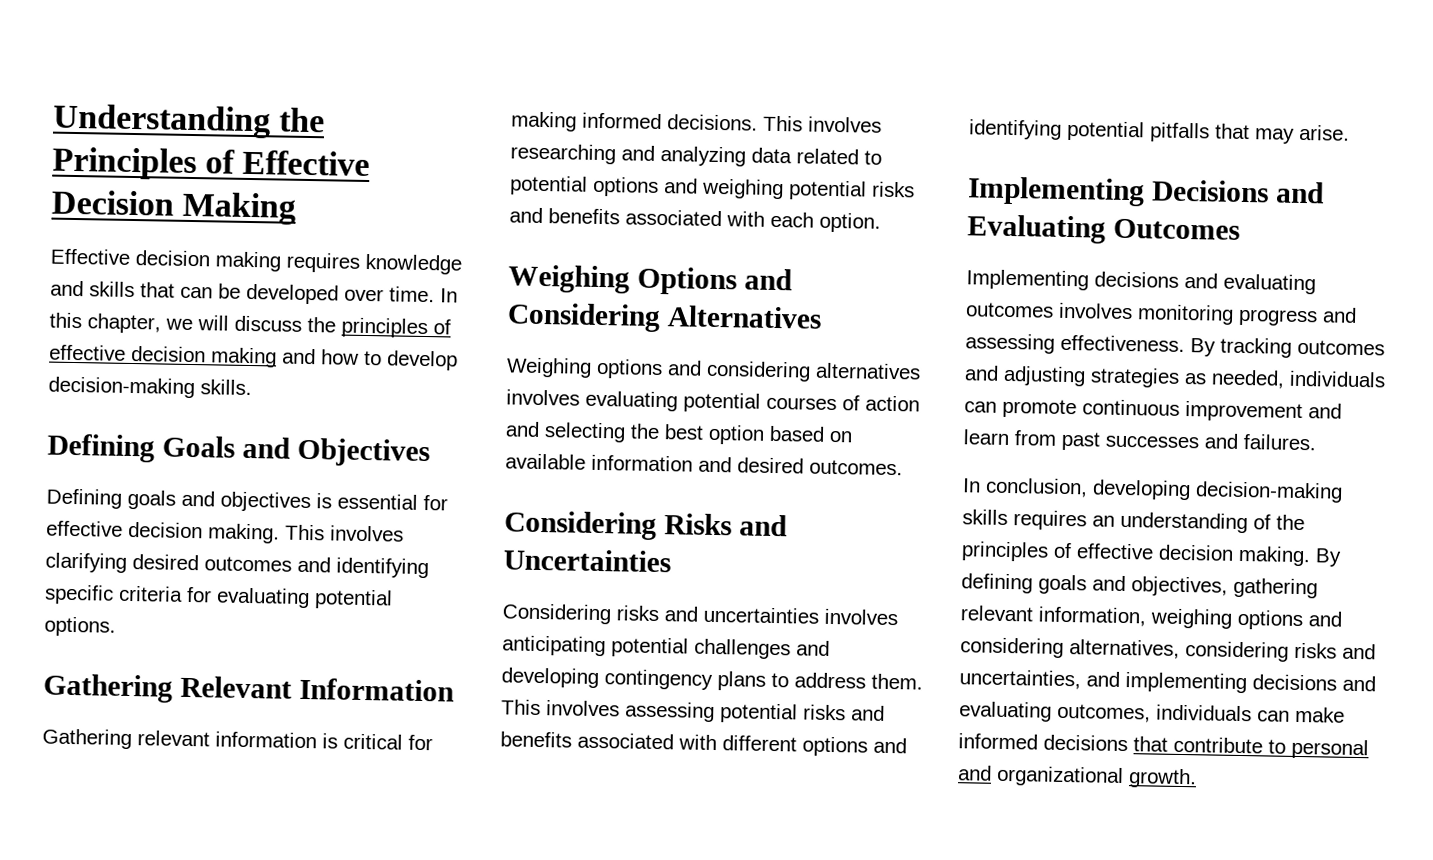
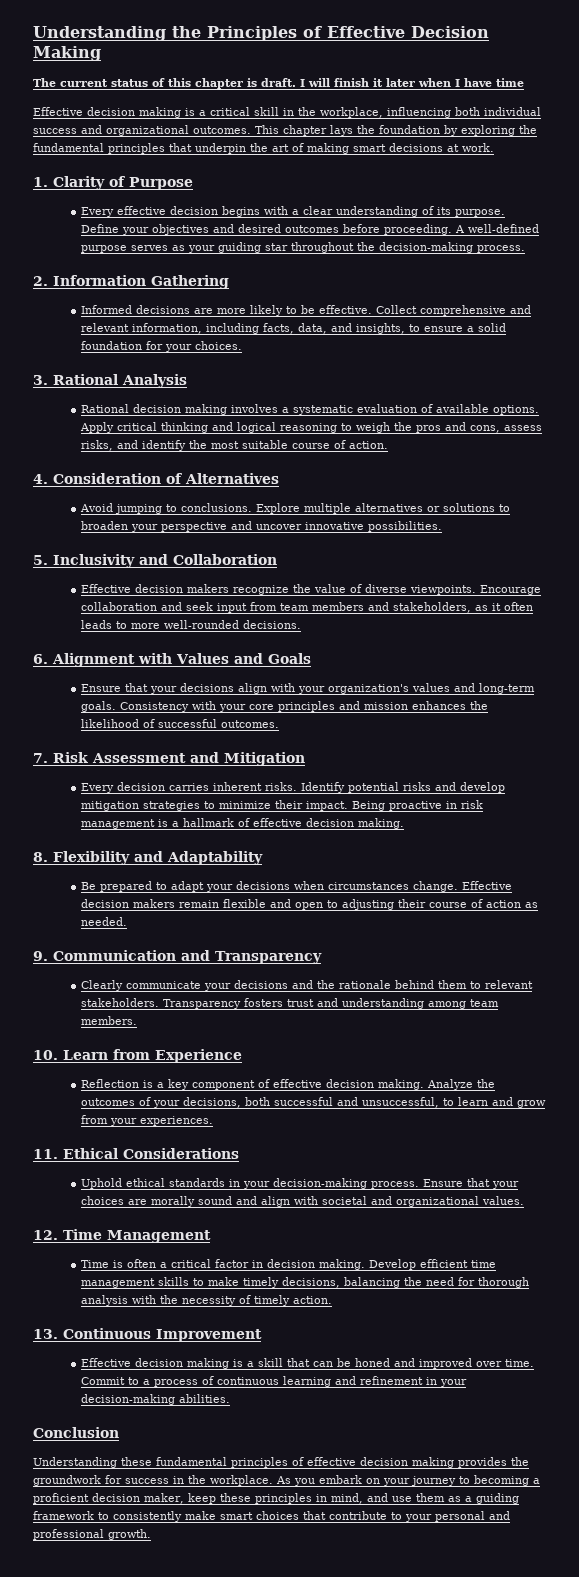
[50,248,462,275] [50,280,458,305] [49,312,336,334] Effective decision making requires knowledge and skills that can be developed over time. In this chapter, we will discuss the -> [33,78,524,89] [33,107,541,118] [33,125,537,136] [33,143,494,154] [33,176,193,190] [80,206,505,217] [80,224,539,235] [80,242,525,253] [33,275,229,289] [80,305,531,316] [80,323,506,334] [80,341,242,352] [33,374,187,388] [80,404,539,415] [79,422,542,433] [80,440,388,451] [33,473,279,484] [79,503,510,514] [80,521,442,532] [33,554,277,568] [80,584,541,595] [80,602,533,613] [80,620,301,629] [33,653,311,667] [80,683,535,694] [80,701,488,712] [80,719,279,728] [33,752,305,766] [80,782,505,793] [80,800,483,811] [80,818,404,829] [33,851,263,865] [80,881,512,892] [80,899,538,910] [80,917,127,926] [33,950,322,964] [80,980,533,991] [80,998,499,1009] [80,1016,137,1025] [33,1049,242,1063] [80,1079,495,1090] [80,1097,546,1108] [80,1115,213,1126] [33,1148,239,1159] [80,1178,519,1189] [80,1196,524,1207] [33,1229,211,1243] [80,1259,496,1270] [80,1277,529,1288] [80,1295,332,1306] [33,1328,262,1342] [80,1358,534,1369] [80,1376,467,1387] [80,1394,230,1405] [33,1427,119,1438] [33,1457,227,1468] The current status of this chapter is draft. I will finish it later when I have time // Effective decision making is a critical skill in the workplace, influencing both individual success and organizational outcomes. This chapter lays the foundation by exploring the fundamental principles that underpin the art of making smart decisions at work. // 1. Clarity of Purpose // Every effective decision begins with a clear understanding of its purpose. Define your objectives and desired outcomes before proceeding. A well-defined purpose serves as your guiding star throughout the decision-making process. // 2. Information Gathering // Informed decisions are more likely to be effective. Collect comprehensive and relevant information, including facts, data, and insights, to ensure a solid foundation for your choices. // 3. Rational Analysis // Rational decision making involves a systematic evaluation of available options. Apply critical thinking and logical reasoning to weigh the pros and cons, assess risks, and identify the most suitable course of action. // 4. Consideration of Alternatives // Avoid jumping to conclusions. Explore multiple alternatives or solutions to broaden your perspective and uncover innovative possibilities. // 5. Inclusivity and Collaboration // Effective decision makers recognize the value of diverse viewpoints. Encourage collaboration and seek input from team members and stakeholders, as it often leads to more well-rounded decisions. // 6. Alignment with Values and Goals // Ensure that your decisions align with your organization's values and long-term goals. Consistency with your core principles and mission enhances the likelihood of successful outcomes. // 7. Risk Assessment and Mitigation // Every decision carries inherent risks. Identify potential risks and develop mitigation strategies to minimize their impact. Being proactive in risk management is a hallmark of effective decision making. // 8. Flexibility and Adaptability // Be prepared to adapt your decisions when circumstances change. Effective decision makers remain flexible and open to adjusting their course of action as needed. // 9. Communication and Transparency // Clearly communicate your decisions and the rationale behind them to relevant stakeholders. Transparency fosters trust and understanding among team members. // 10. Learn from Experience // Reflection is a key component of effective decision making. Analyze the outcomes of your decisions, both successful and unsuccessful, to learn and grow from your experiences. // 11. Ethical Considerations // Uphold ethical standards in your decision-making process. Ensure that your choices are morally sound and align with societal and organizational values. // 12. Time Management // Time is often a critical factor in decision making. Develop efficient time management skills to make timely decisions, balancing the need for thorough analysis with the necessity of timely action. // 13. Continuous Improvement // Effective decision making is a skill that can be honed and improved over time. Commit to a process of continuous learning and refinement in your decision-making abilities. // Conclusion // Understanding these fundamental
[282,348,458,371] [48,376,252,399] [47,433,430,468] [46,488,448,513] [46,520,404,544] [45,552,429,579] [44,584,393,610] [44,616,116,637] [43,673,454,703] [42,728,433,751] [511,111,882,133] [510,143,882,167] [509,175,915,201] [509,207,881,233] [508,264,793,296] [507,302,822,333] [506,357,921,382] [506,389,920,413] [505,421,852,445] [505,453,903,476] [504,510,788,540] [503,548,671,573] [502,603,898,626] [502,635,830,660] [501,667,923,691] [501,699,885,724] [500,731,907,757] [969,119,1350,144] [967,176,1325,207] [967,214,1240,244] [966,269,1316,295] [965,302,1357,327] [965,333,1385,358] [964,365,1386,389] [964,398,1342,423] [963,429,1316,451] [962,477,1343,503] [962,509,1305,534] [961,541,1342,567] [961,573,1318,599] [960,605,1342,631] [960,637,1376,662] [959,669,1376,694] [959,701,1345,723] [958,733,1128,752] and how to develop decision-making skills. // Defining Goals and Objectives // Defining goals and objectives is essential for effective decision making. This involves clarifying desired outcomes and identifying specific criteria for evaluating potential options. // Gathering Relevant Information // Gathering relevant information is critical for making informed decisions. This involves researching and analyzing data related to potential options and weighing potential risks and benefits associated with each option. // Weighing Options and Considering Alternatives // Weighing options and considering alternatives involves evaluating potential courses of action and selecting the best option based on available information and desired outcomes. // Considering Risks and Uncertainties // Considering risks and uncertainties involves anticipating potential challenges and developing contingency plans to address them. This involves assessing potential risks and benefits associated with different options and identifying potential pitfalls that may arise. // Implementing Decisions and Evaluating Outcomes // Implementing decisions and evaluating outcomes involves monitoring progress and assessing effectiveness. By tracking outcomes and adjusting strategies as needed, individuals can promote continuous improvement and learn from past successes and failures. // In conclusion, developing decision-making skills requires an understanding of the principles of effective decision making. By defining goals and objectives, gathering relevant information, weighing options and considering alternatives, considering risks and uncertainties, and implementing decisions and evaluating outcomes, individuals can make informed decisions -> [458,1457,529,1468] [33,1475,540,1486] [33,1493,519,1504] [33,1511,299,1522] provides the groundwork for success in the workplace. As you embark on your journey to becoming a proficient decision maker, keep these principles in mind, and use them as a guiding framework to consistently make smart choices
(1286, 746) none -> [405,1514,432,1522] your
[996,765,1124,788] organizational -> [33,1529,104,1540] professional

